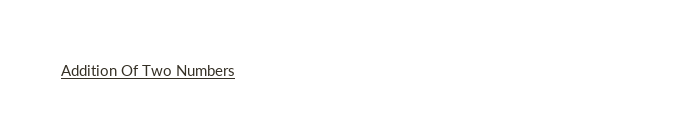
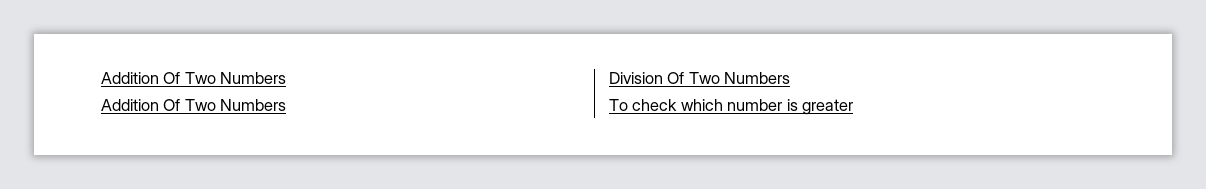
[61,65,235,76] Addition Of Two Numbers -> [101,72,287,84] [101,99,287,111] [609,72,791,84] [609,99,854,115] Addition Of Two Numbers // Addition Of Two Numbers // Division Of Two Numbers // To check which number is greater

